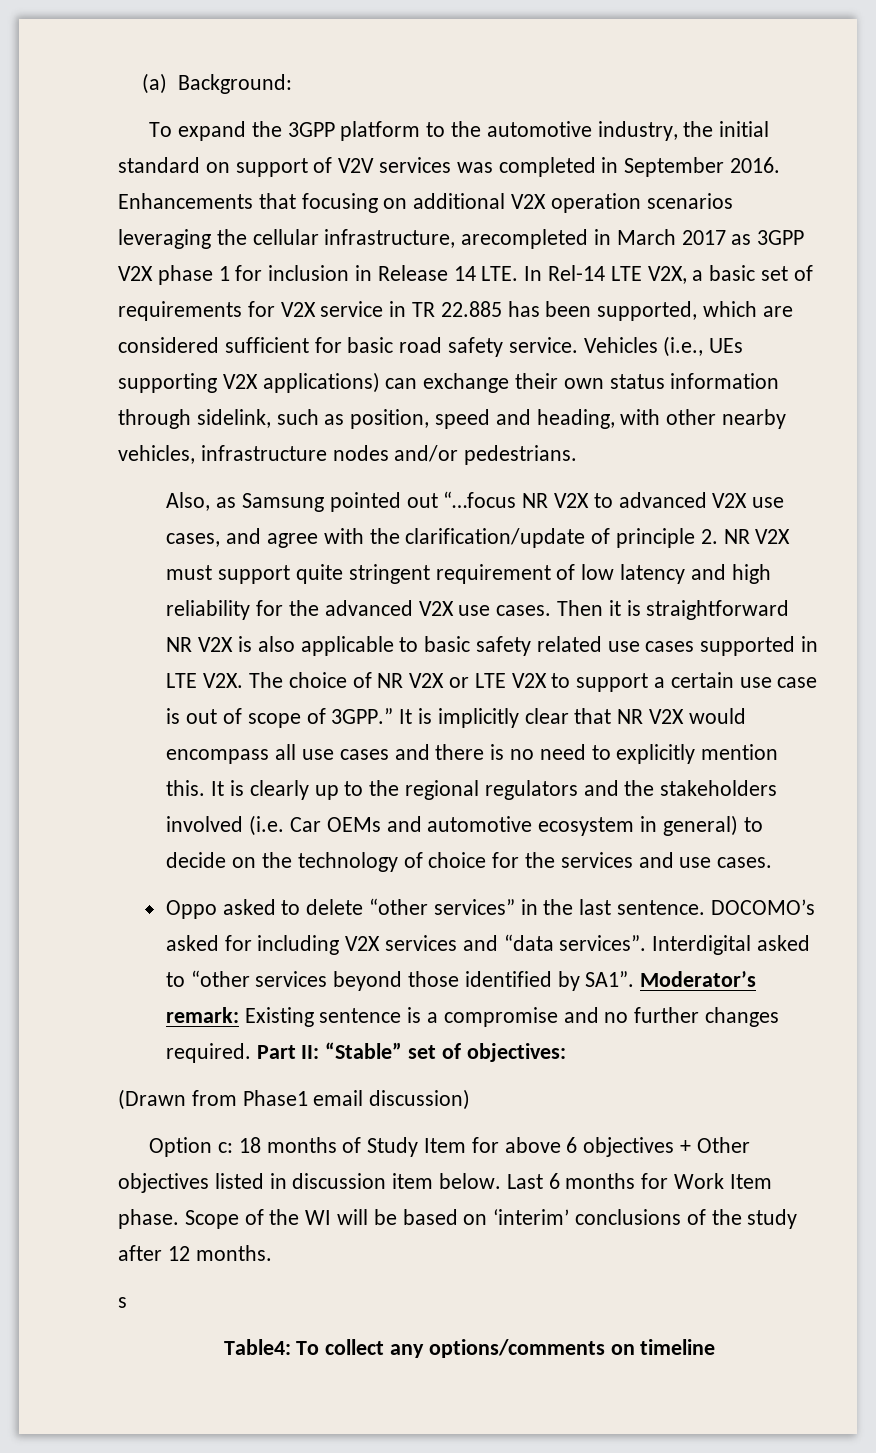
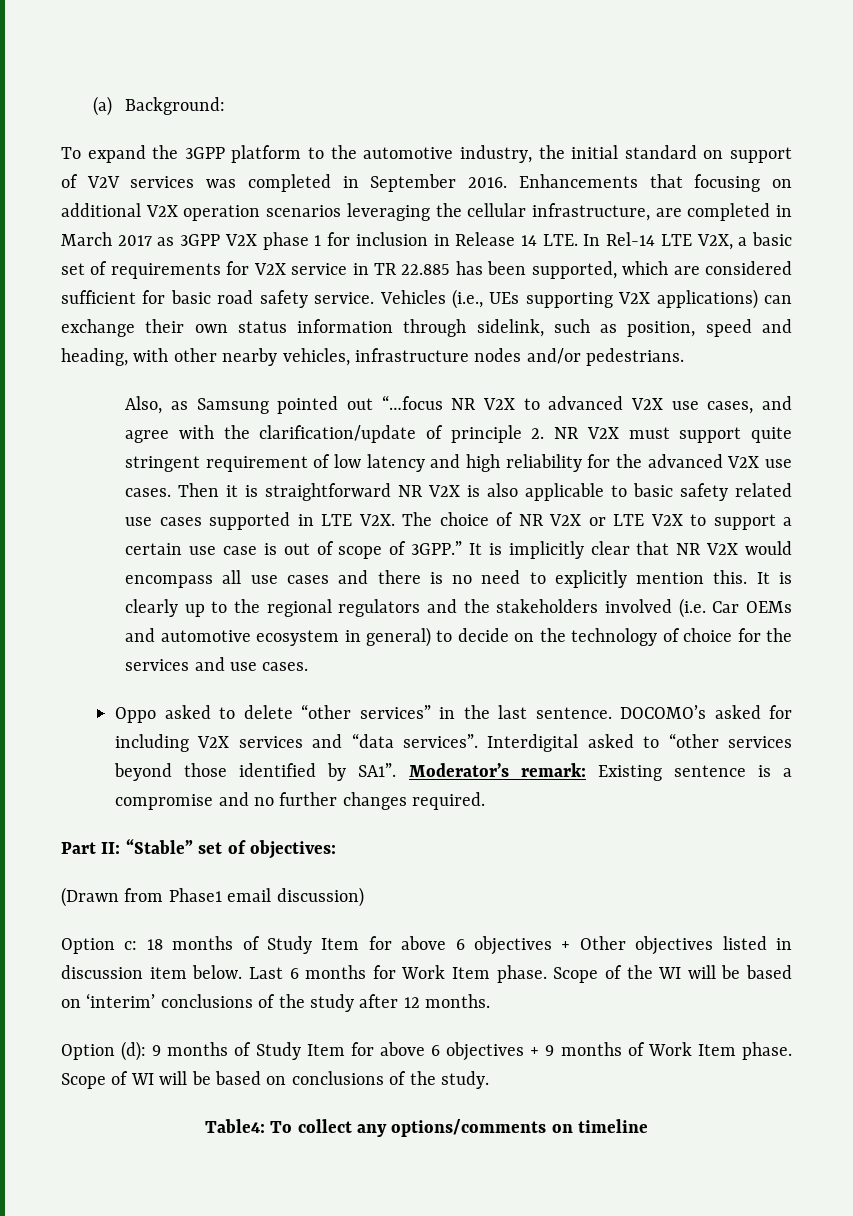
[461,229,589,249] arecompleted -> [655,203,771,221] are completed
(251, 1053) none -> (486, 801) //
[118,1297,127,1308] s -> [61,1041,793,1061] [61,1071,489,1089] Option (d): 9 months of Study Item for above 6 objectives + 9 months of Work Item phase. Scope of WI will be based on conclusions of the study.

